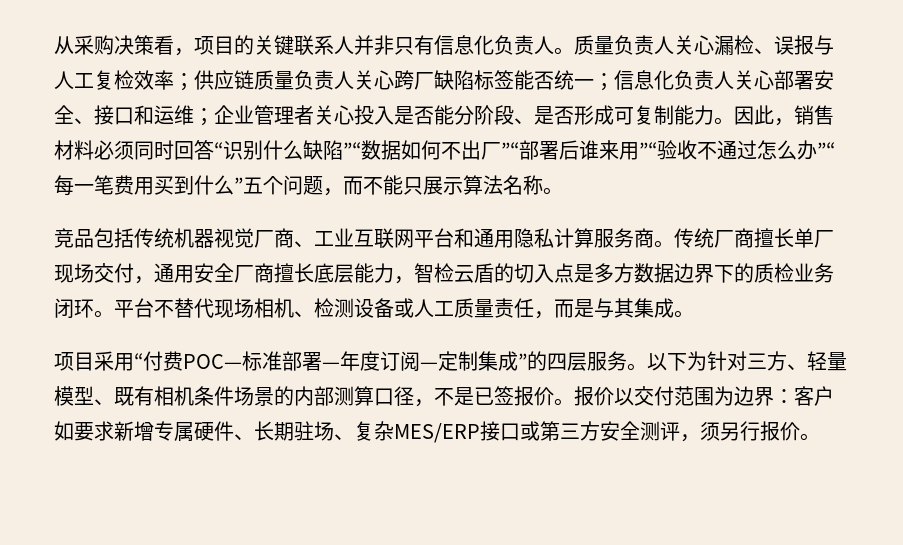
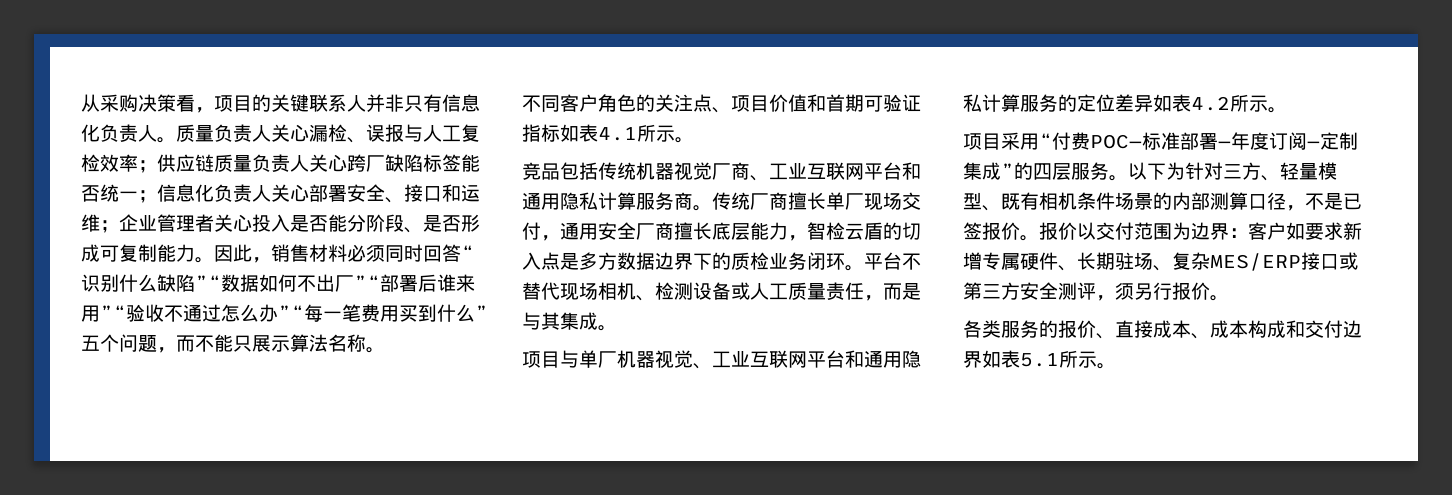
(563, 191) none -> [522,94,921,113] [522,124,694,143] // 不同客户角色的关注点、项目价值和首期可验证指标如表4.1所示。
(694, 314) none -> [522,350,921,369] [963,94,1287,113] // 项目与单厂机器视觉、工业互联网平台和通用隐私计算服务的定位差异如表4.2所示。
(820, 437) none -> [963,320,1362,339] [963,350,1116,369] // 各类服务的报价、直接成本、成本构成和交付边界如表5.1所示。

